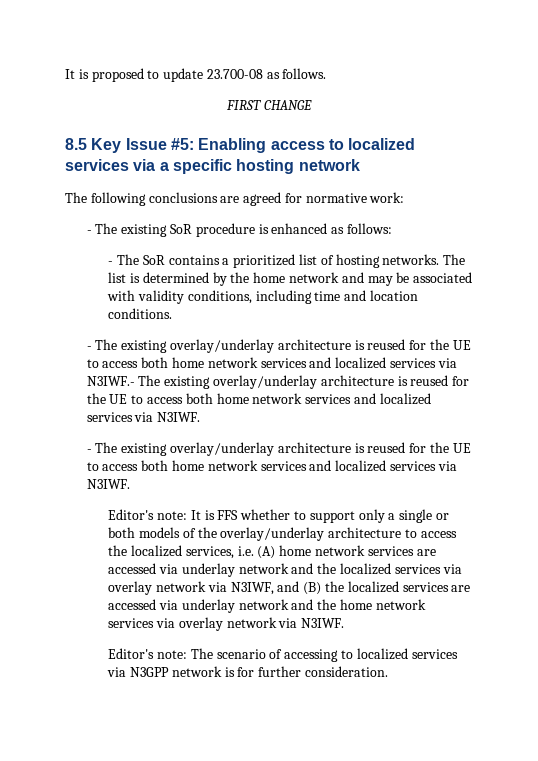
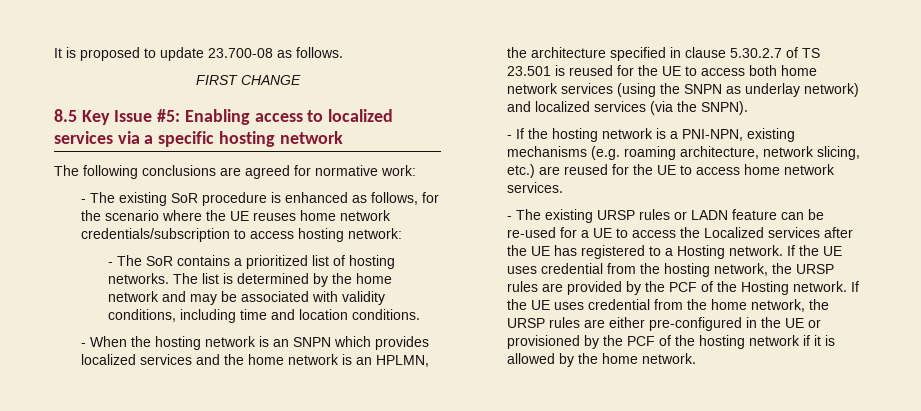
[346,223,392,234] follows: -> [371,192,440,205] [81,210,392,221] [81,228,403,242] follows, for the scenario where the UE reuses home network credentials/subscription to access hosting network:
[95,339,351,353] The existing overlay/underlay architecture -> [90,336,430,350] [81,354,430,367] [507,47,821,61] [507,66,552,76] When the hosting network is an SNPN which provides localized services and the home network is an HPLMN, the architecture specified in clause 5.30.2.7 of TS 23.501
[309,357,457,369] [86,375,470,389] [86,393,431,405] [86,412,201,422] [86,442,471,456] [86,460,457,472] [86,479,130,489] [108,509,449,523] [108,527,457,541] [108,545,436,559] [108,563,462,577] [108,581,471,595] [108,599,426,613] [108,617,345,631] [108,648,458,662] [107,666,388,677] and localized services via N3IWF.- The existing overlay/underlay architecture is reused for the UE to access both home network services and localized services via N3IWF. // - The existing overlay/underlay architecture is reused for the UE to access both home network services and localized services via N3IWF. // Editor's note: It is FFS whether to support only a single or both models of the overlay/underlay architecture to access the localized services, i.e. (A) home network services are accessed via underlay network and the localized services via overlay network via N3IWF, and (B) the localized services are accessed via underlay network and the home network services via overlay network via N3IWF. // Editor's note: The scenario of accessing to localized services via N3GPP network is for further consideration. -> [617,83,860,97] [507,101,749,115] [507,128,796,142] [507,146,861,160] [507,164,836,178] [507,182,564,193] [507,209,825,223] [507,227,854,238] [507,245,843,259] [507,263,835,277] [507,281,860,295] [507,299,830,312] [507,317,822,331] [507,335,836,349] [507,353,697,367] (using the SNPN as underlay network) and localized services (via the SNPN). // - If the hosting network is a PNI-NPN, existing mechanisms (e.g. roaming architecture, network slicing, etc.) are reused for the UE to access home network services. // - The existing URSP rules or LADN feature can be re-used for a UE to access the Localized services after the UE has registered to a Hosting network. If the UE uses credential from the hosting network, the URSP rules are provided by the PCF of the Hosting network. If the UE uses credential from the home network, the URSP rules are either pre-configured in the UE or provisioned by the PCF of the hosting network if it is allowed by the home network.

